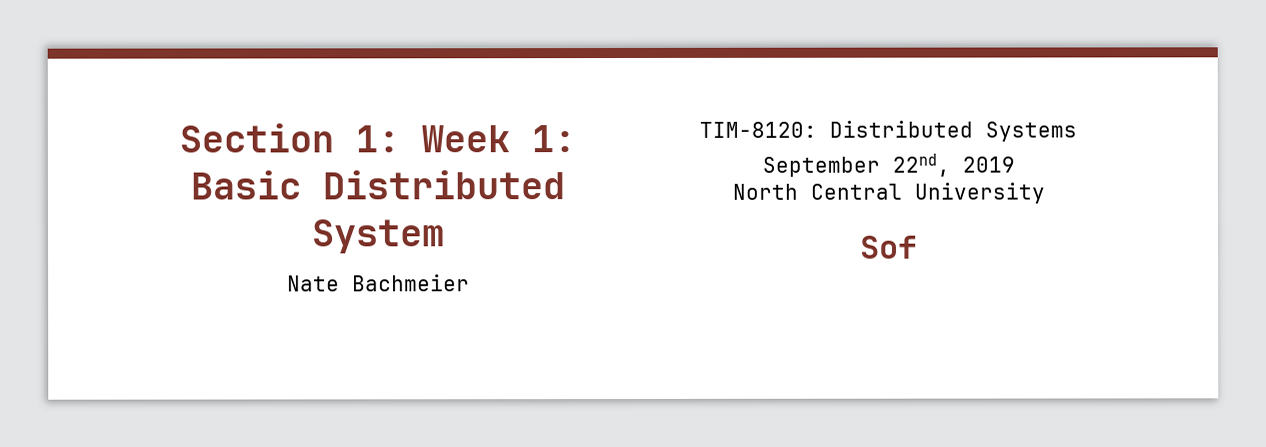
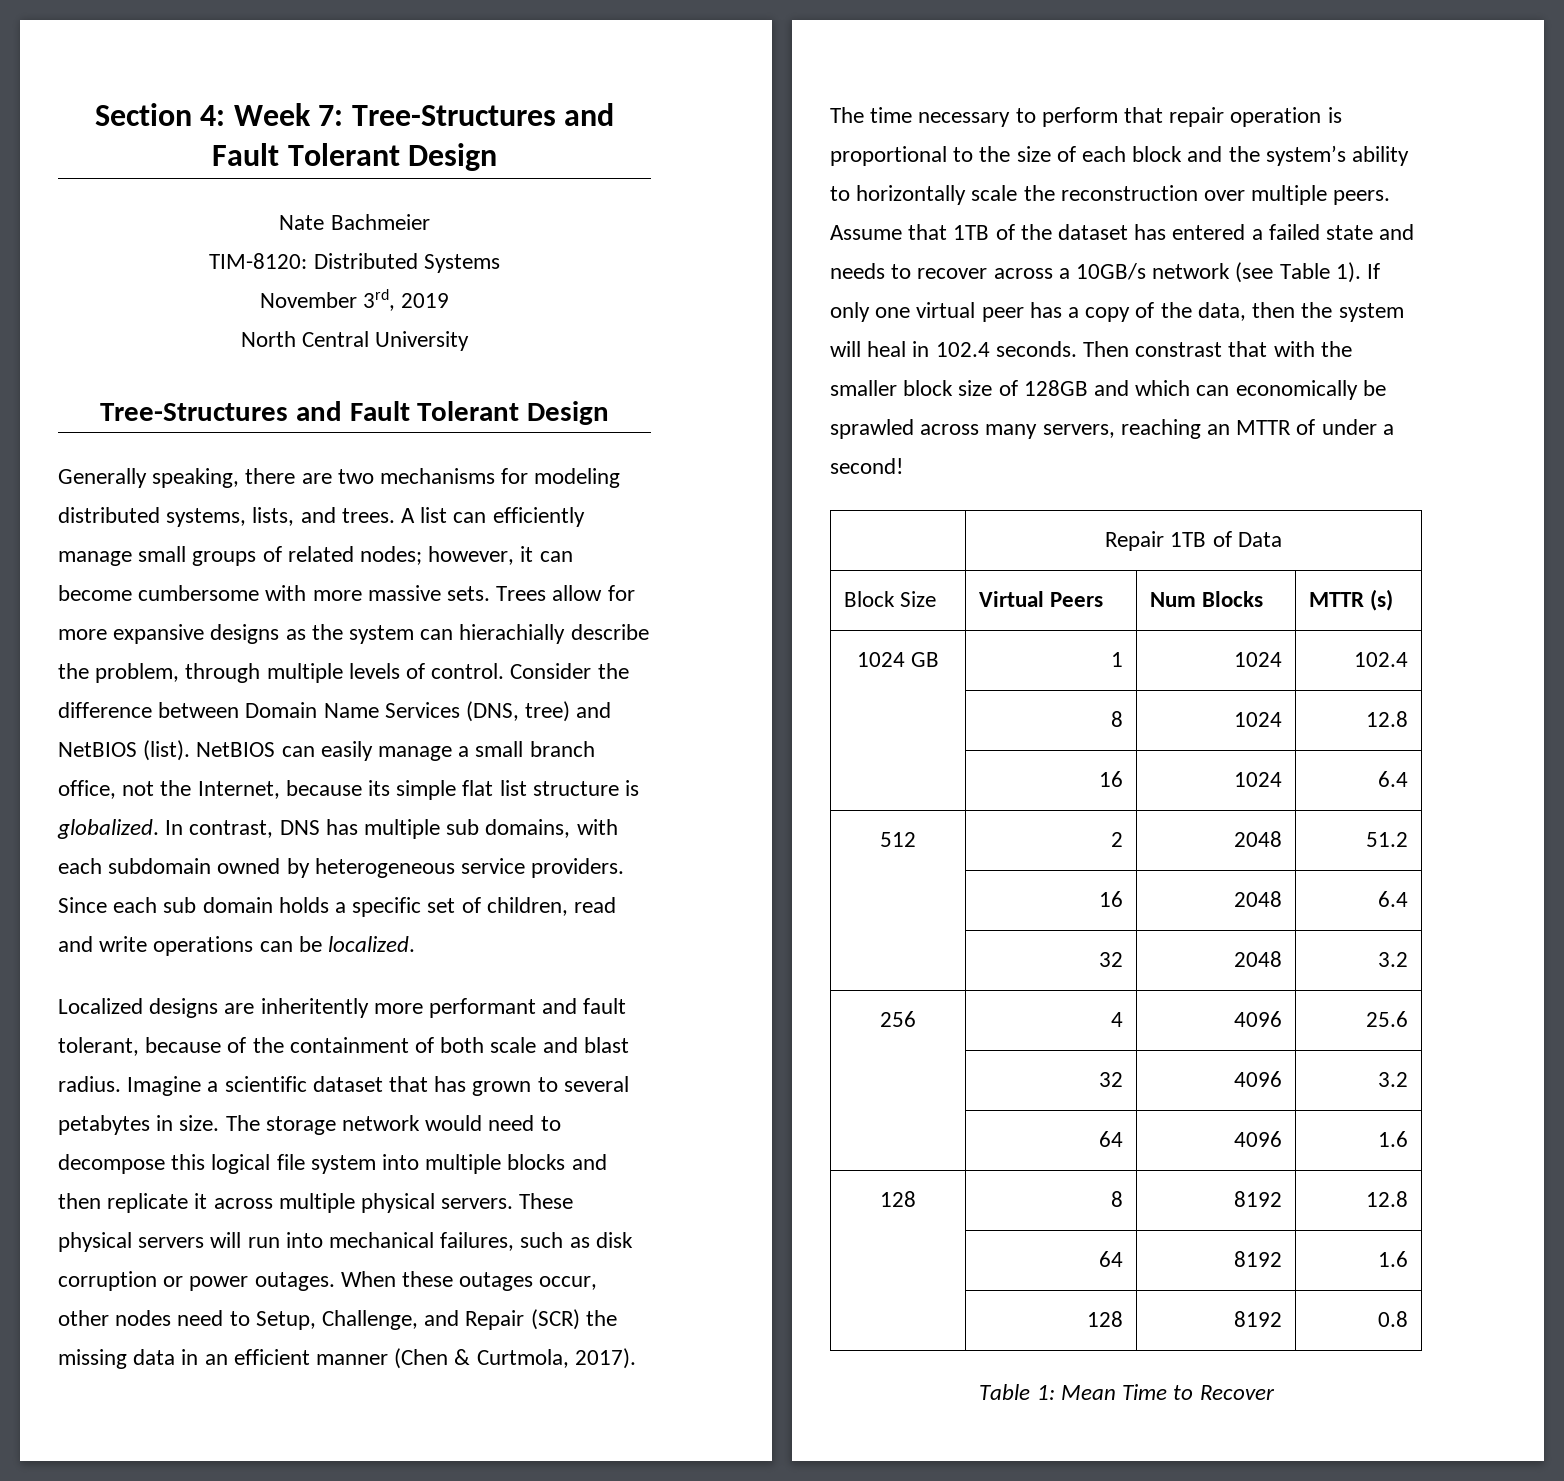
[354,125,576,153] [189,170,565,200] [310,219,445,254] 1: Week 1: Basic Distributed System -> [200,103,615,126] [211,143,498,171] 4: Week 7: Tree-Structures and Fault Tolerant Design
[761,153,950,177] September 22nd, -> [259,289,395,311] November 3rd,
[860,235,918,259] Sof -> [99,401,610,425] [58,468,621,488] [58,507,585,527] [58,546,573,566] [58,585,635,601] [58,624,649,644] [58,663,629,683] [58,701,612,722] [58,740,595,761] [58,780,640,800] [57,819,618,839] [58,858,625,878] [58,897,617,917] [58,936,416,956] [58,998,627,1018] [58,1037,629,1056] [58,1076,629,1096] [58,1115,561,1135] [58,1154,607,1174] [58,1193,574,1213] [58,1232,633,1252] [58,1271,598,1291] [58,1309,617,1330] [58,1348,636,1369] [830,107,1342,127] [830,145,1410,166] [830,185,1391,205] [830,224,1415,240] [830,262,1381,283] [830,302,1404,322] [830,341,1352,357] [830,380,1386,400] [830,419,1394,439] [830,458,903,474] [1105,531,1282,551] [843,591,936,607] [978,591,1103,607] [1149,591,1263,607] [1308,589,1393,611] [856,652,940,667] [1111,652,1124,667] [1234,652,1283,667] [1354,652,1409,667] [1111,711,1124,727] [1234,712,1283,727] [1366,711,1409,727] [1099,771,1124,787] [1234,772,1283,787] [1378,771,1409,787] [880,832,916,847] [1111,832,1124,847] [1234,831,1283,847] [1366,832,1409,847] [1099,891,1124,907] [1234,891,1283,907] [1378,891,1409,907] [1099,952,1124,967] [1234,951,1283,967] [1378,952,1409,967] [880,1011,916,1027] [1111,1012,1124,1027] [1234,1011,1283,1027] [1366,1011,1409,1027] [1099,1072,1124,1087] [1234,1071,1283,1087] [1378,1072,1409,1087] [1099,1131,1124,1147] [1234,1131,1283,1147] [1378,1131,1409,1147] [880,1191,916,1207] [1111,1191,1124,1207] [1234,1191,1283,1207] [1366,1191,1409,1207] [1099,1251,1124,1267] [1234,1251,1283,1267] [1378,1251,1409,1267] [1087,1311,1124,1327] [1234,1311,1283,1327] [1378,1311,1409,1327] [979,1384,1275,1400] Tree-Structures and Fault Tolerant Design // Generally speaking, there are two mechanisms for modeling distributed systems, lists, and trees. A list can efficiently manage small groups of related nodes; however, it can become cumbersome with more massive sets. Trees allow for more expansive designs as the system can hierachially describe the problem, through multiple levels of control. Consider the difference between Domain Name Services (DNS, tree) and NetBIOS (list). NetBIOS can easily manage a small branch office, not the Internet, because its simple flat list structure is globalized. In contrast, DNS has multiple sub domains, with each subdomain owned by heterogeneous service providers. Since each sub domain holds a specific set of children, read and write operations can be localized. // Localized designs are inheritently more performant and fault tolerant, because of the containment of both scale and blast radius. Imagine a scientific dataset that has grown to several petabytes in size. The storage network would need to decompose this logical file system into multiple blocks and then replicate it across multiple physical servers. These physical servers will run into mechanical failures, such as disk corruption or power outages. When these outages occur, other nodes need to Setup, Challenge, and Repair (SCR) the missing data in an efficient manner (Chen & Curtmola, 2017). The time necessary to perform that repair operation is proportional to the size of each block and the system’s ability to horizontally scale the reconstruction over multiple peers. Assume that 1TB of the dataset has entered a failed state and needs to recover across a 10GB/s network (see Table 1). If only one virtual peer has a copy of the data, then the system will heal in 102.4 seconds. Then constrast that with the smaller block size of 128GB and which can economically be sprawled across many servers, reaching an MTTR of under a second! // | Repair 1TB of Data // Block Size | Virtual Peers | Num Blocks | MTTR (s) // 1024 GB | 1 | 1024 | 102.4 // | 8 | 1024 | 12.8 // | 16 | 1024 | 6.4 // 512 | 2 | 2048 | 51.2 // | 16 | 2048 | 6.4 // | 32 | 2048 | 3.2 // 256 | 4 | 4096 | 25.6 // | 32 | 4096 | 3.2 // | 64 | 4096 | 1.6 // 128 | 8 | 8192 | 12.8 // | 64 | 8192 | 1.6 // | 128 | 8192 | 0.8 // Table 1: Mean Time to Recover

